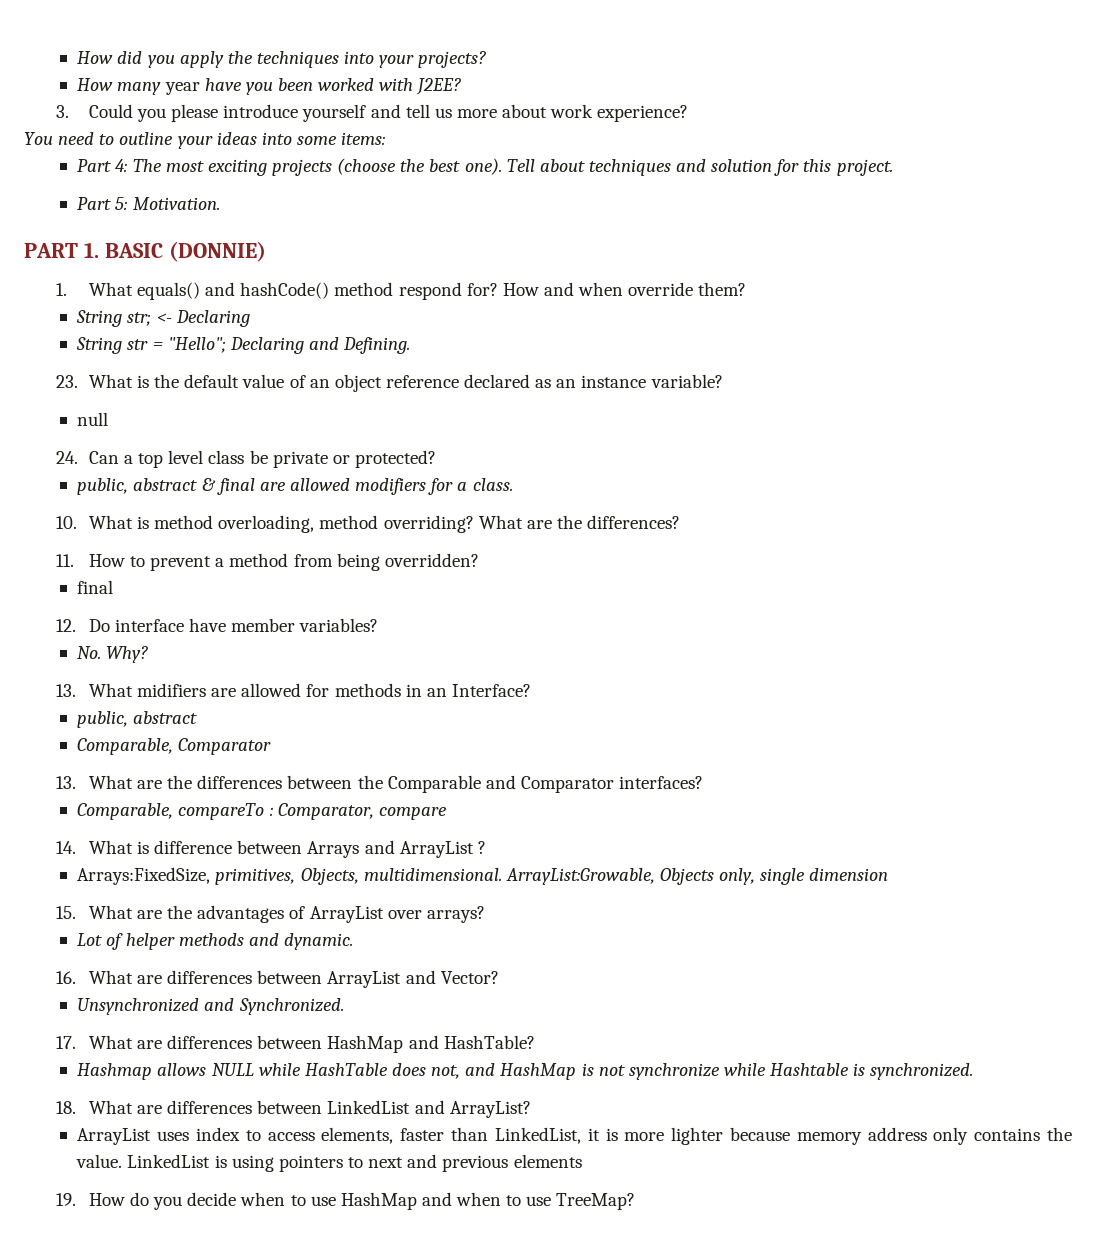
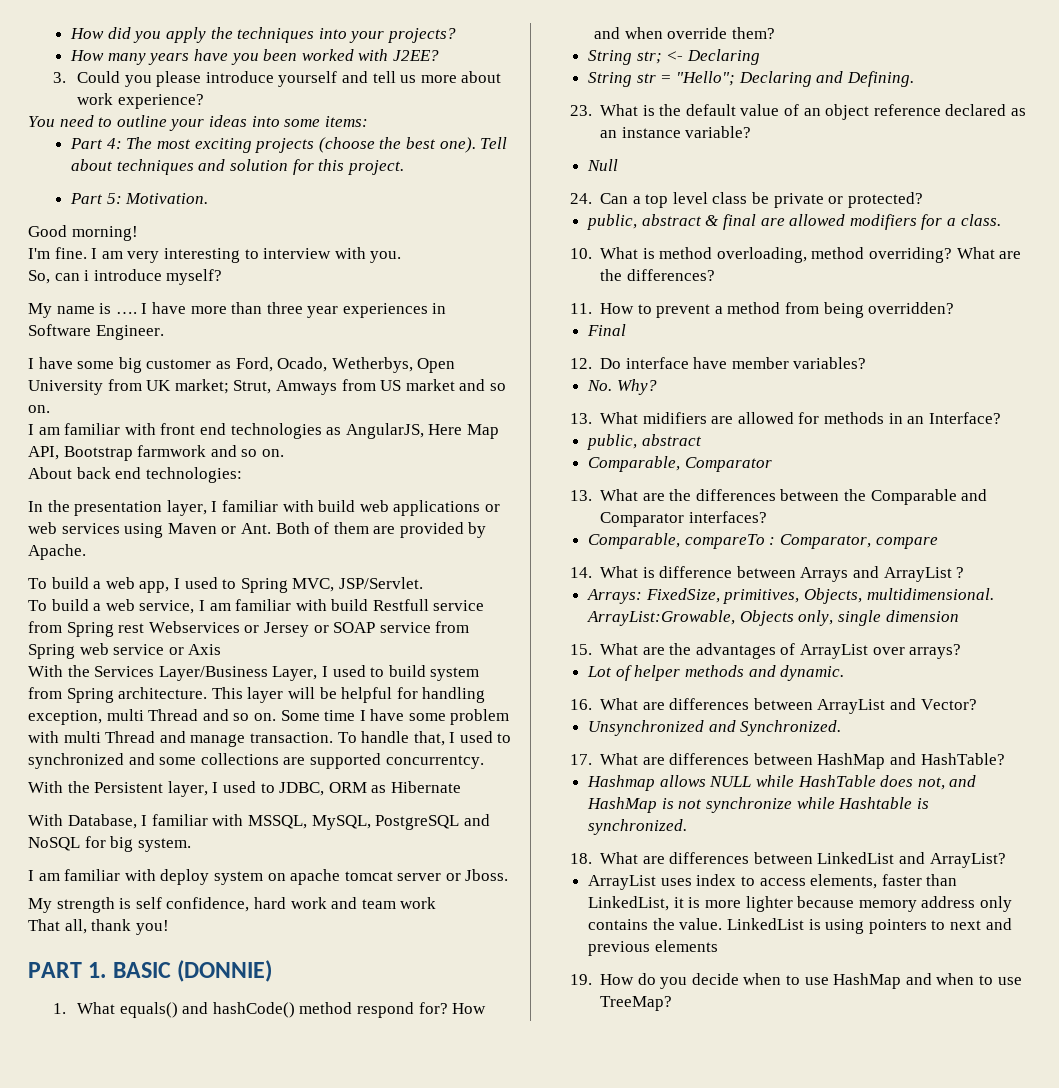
[164,82,200,95] year -> [148,53,190,65] years
(220, 203) none -> [28,225,138,241] [28,247,402,263] [28,269,223,285] [28,302,447,318] [28,324,164,340] [28,357,456,373] [28,379,506,395] [28,405,50,413] [28,423,499,439] [28,445,284,461] [28,467,242,483] [28,500,500,516] [28,522,487,538] [28,544,86,560] [28,577,423,593] [28,599,485,614] [28,621,470,637] [28,643,222,659] [28,665,480,681] [28,687,486,703] [28,709,510,725] [28,731,512,747] [28,753,484,769] [28,781,461,797] [28,814,490,830] [28,836,191,852] [28,869,509,885] [28,897,437,913] [28,919,169,935] // Good morning! // I'm fine. I am very interesting to interview with you. // So, can i introduce myself? // My name is …. I have more than three year experiences in Software Engineer. // I have some big customer as Ford, Ocado, Wetherbys, Open University from UK market; Strut, Amways from US market and so on. // I am familiar with front end technologies as AngularJS, Here Map API, Bootstrap farmwork and so on. // About back end technologies: // In the presentation layer, I familiar with build web applications or web services using Maven or Ant. Both of them are provided by Apache. // To build a web app, I used to Spring MVC, JSP/Servlet. // To build a web service, I am familiar with build Restfull service from Spring rest Webservices or Jersey or SOAP service from Spring web service or Axis // With the Services Layer/Business Layer, I used to build system from Spring architecture. This layer will be helpful for handling exception, multi Thread and so on. Some time I have some problem with multi Thread and manage transaction. To handle that, I used to synchronized and some collections are supported concurrentcy. // With the Persistent layer, I used to JDBC, ORM as Hibernate // With Database, I familiar with MSSQL, MySQL, PostgreSQL and NoSQL for big system. // I am familiar with deploy system on apache tomcat server or Jboss. // My strength is self confidence, hard work and team work // That all, thank you!
[77,412,109,426] null -> [587,159,619,171] Null
[77,580,114,594] final -> [587,324,627,336] Final
[77,867,211,885] Arrays:FixedSize, -> [587,588,720,604] Arrays: FixedSize,

